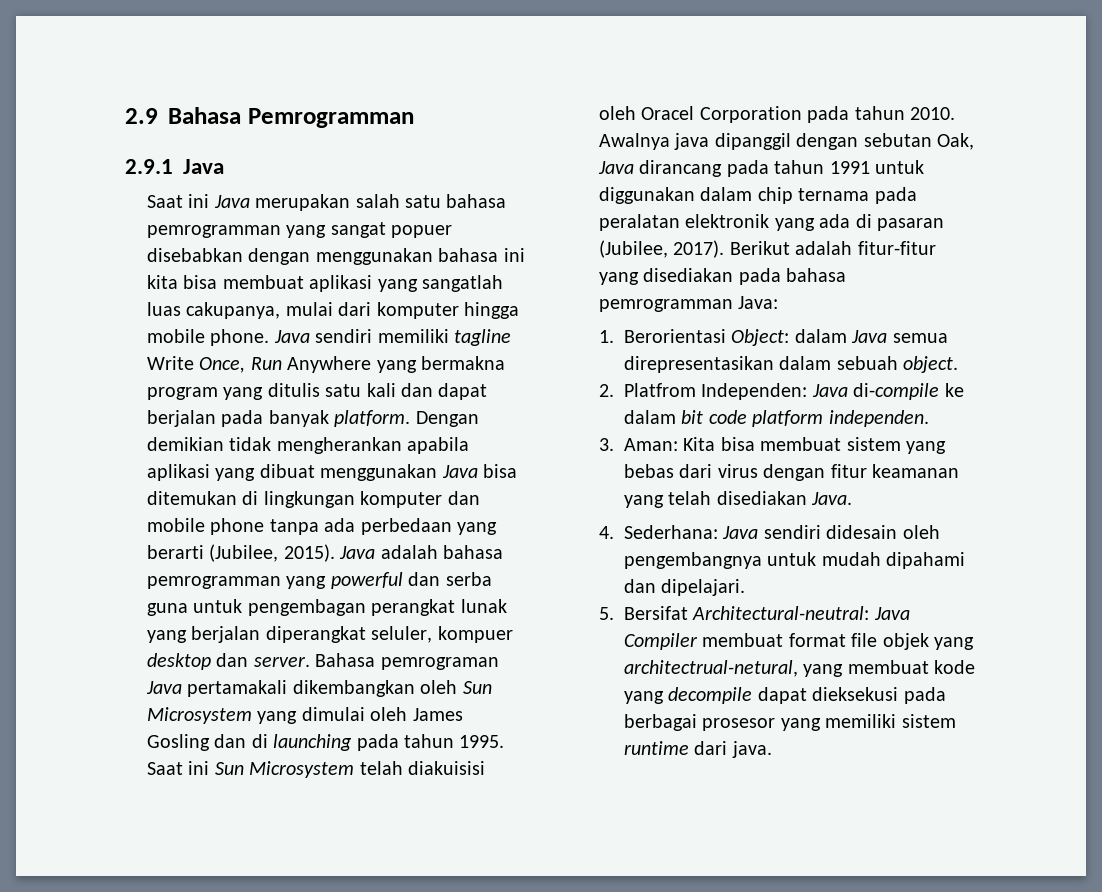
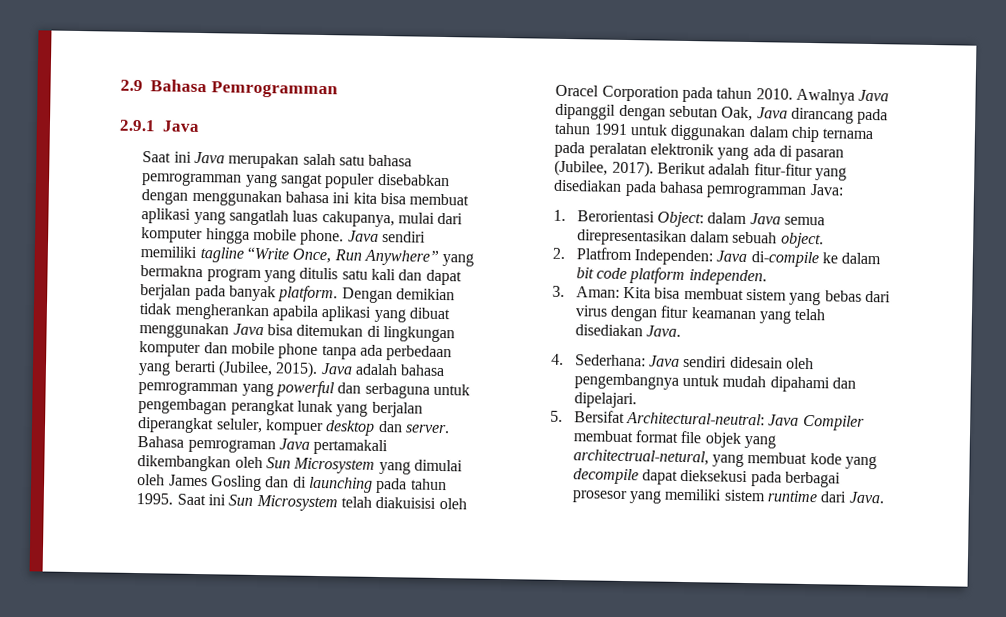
[391,225,453,238] popuer -> [324,173,376,189] populer
[147,356,195,370] Write -> [247,246,290,260] “Write
[287,356,372,373] Anywhere -> [364,249,440,266] Anywhere”
[445,572,492,586] [147,603,189,616] serba guna -> [364,382,430,399] serbaguna
[674,133,710,150] java -> [858,89,890,102] Java
[731,741,772,758] java. -> [848,491,885,504] Java.

